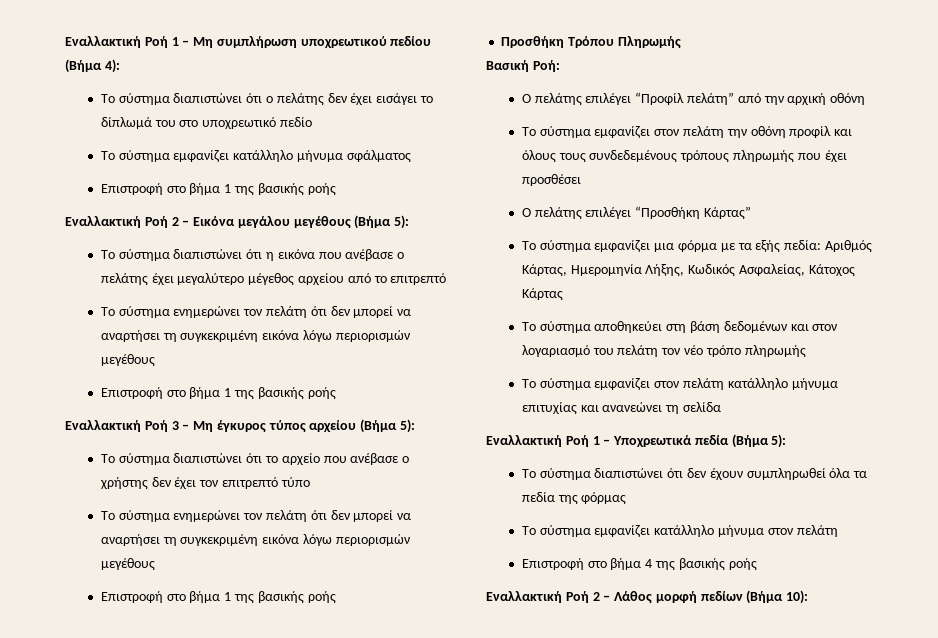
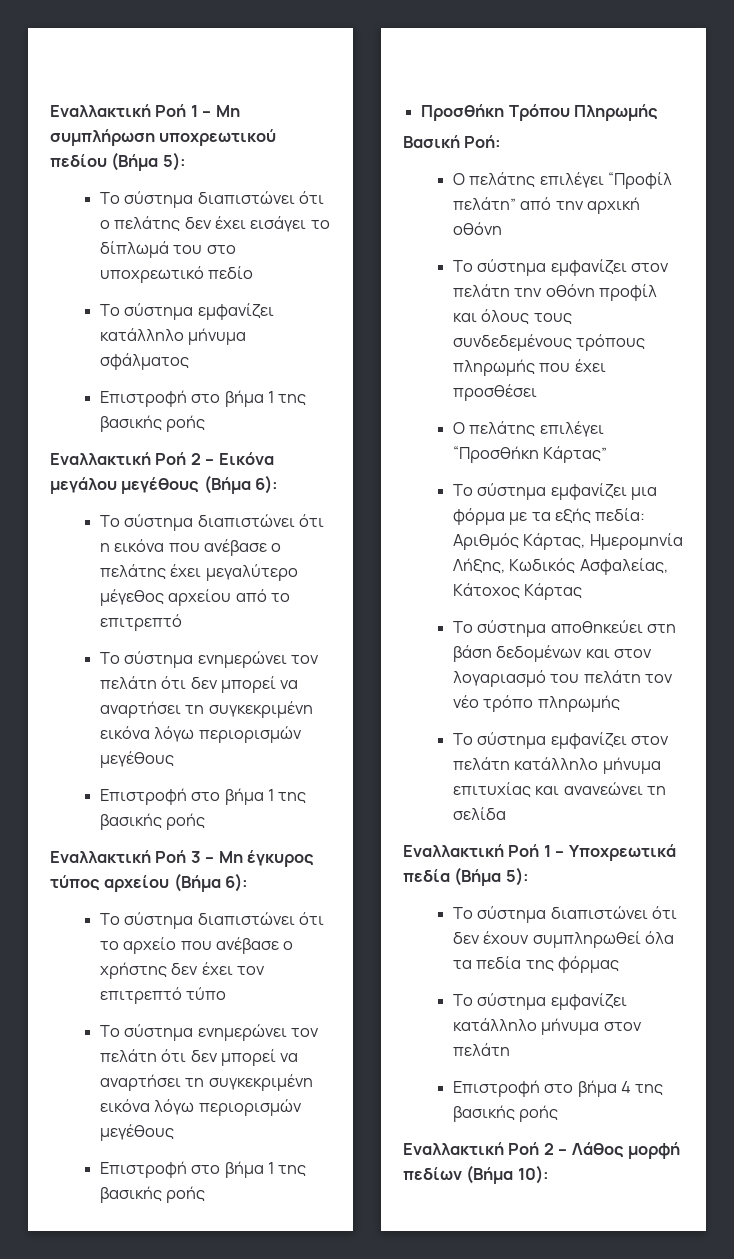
[104,59,120,73] 4): -> [162,152,186,171] 5):
[394,215,410,229] 5): -> [255,475,279,494] 6):
[400,419,416,433] 5): -> [225,873,249,892] 6):

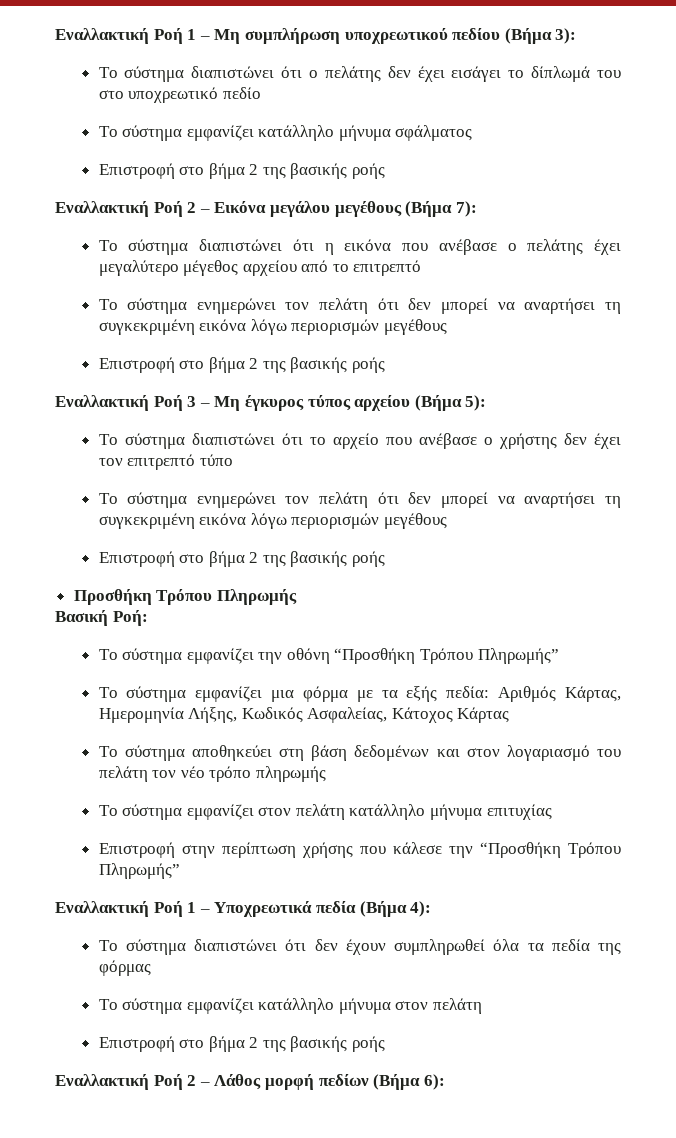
[162,152,186,171] 5): -> [555,28,577,44] 3):
[267,391,274,403] 1 -> [249,164,259,175] 2
[255,475,279,494] 6): -> [455,201,477,217] 7):
[267,789,274,801] 1 -> [249,358,259,369] 2
[225,873,249,892] 6): -> [465,395,487,411] 5):
[267,1162,274,1174] 1 -> [249,552,259,563] 2
[452,172,672,189] [452,197,640,214] [452,222,502,235] [452,259,669,276] [452,284,657,301] [452,309,572,324] [452,334,646,351] [452,359,606,376] [452,384,537,401] [452,421,604,437] [452,446,608,463] Ο πελάτης επιλέγει “Προφίλ πελάτη” από την αρχική οθόνη // Το σύστημα εμφανίζει στον πελάτη την οθόνη προφίλ και όλους τους συνδεδεμένους τρόπους πληρωμής που έχει προσθέσει // Ο πελάτης επιλέγει “Προσθήκη Κάρτας” -> [98,648,559,664] Το σύστημα εμφανίζει την οθόνη “Προσθήκη Τρόπου Πληρωμής”
[535,782,666,795] [452,807,506,820] και ανανεώνει τη σελίδα -> [98,842,621,858] [98,863,180,879] // Επιστροφή στην περίπτωση χρήσης που κάλεσε την “Προσθήκη Τρόπου Πληρωμής”
[505,867,529,886] 5): -> [410,901,432,917] 4):
[620,1081,631,1093] 4 -> [249,1037,259,1048] 2
[517,1165,549,1184] 10): -> [423,1074,445,1090] 6):

